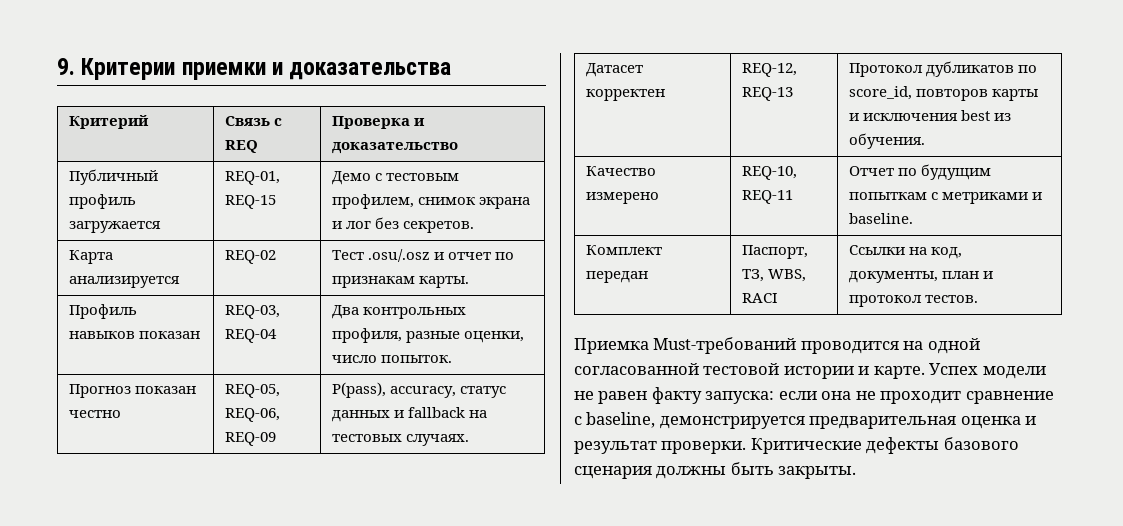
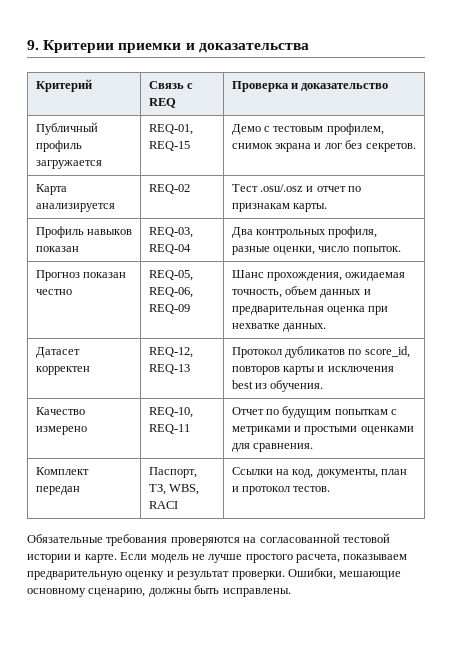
[331,382,506,398] [331,407,488,422] [331,434,469,446] P(pass), accuracy, статус данных и fallback на тестовых случаях. -> [231,270,406,281] [231,286,371,298] [231,306,389,315] [231,323,327,332] Шанс прохождения, ожидаемая точность, объем данных и предварительная оценка при нехватке данных.
[848,213,913,224] baseline. -> [304,426,414,435] [231,443,314,452] простыми оценками для сравнения.
[574,337,980,354] Приемка Must-требований проводится на одной -> [27,534,257,546] Обязательные требования проверяются на
[929,363,1046,379] [574,387,1054,404] [574,412,1037,429] [574,437,1019,454] [574,466,652,479] Успех модели не равен факту запуска: если она не проходит сравнение с baseline, демонстрируется предварительная оценка и результат проверки. Критические дефекты базового сценария -> [120,552,408,563] [27,568,402,580] [27,588,146,597] Если модель не лучше простого расчета, показываем предварительную оценку и результат проверки. Ошибки, мешающие основному сценарию,
[778,466,857,479] закрыты. -> [222,588,291,597] исправлены.

